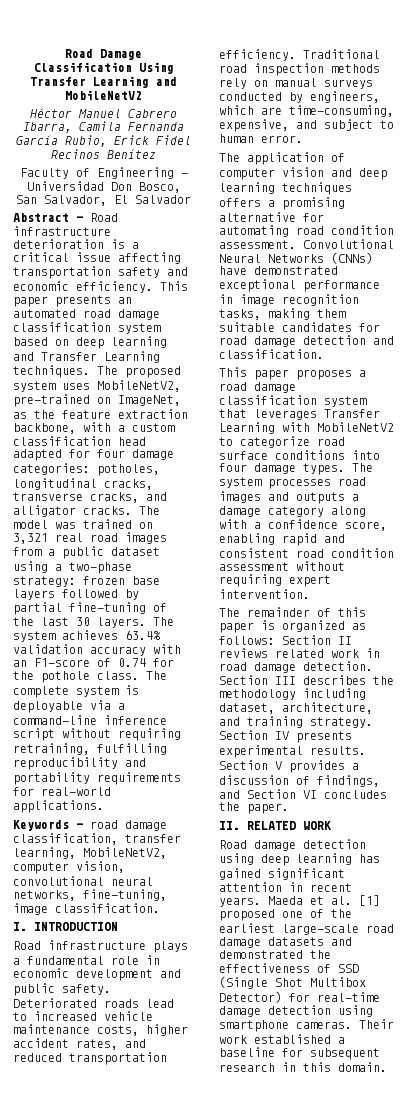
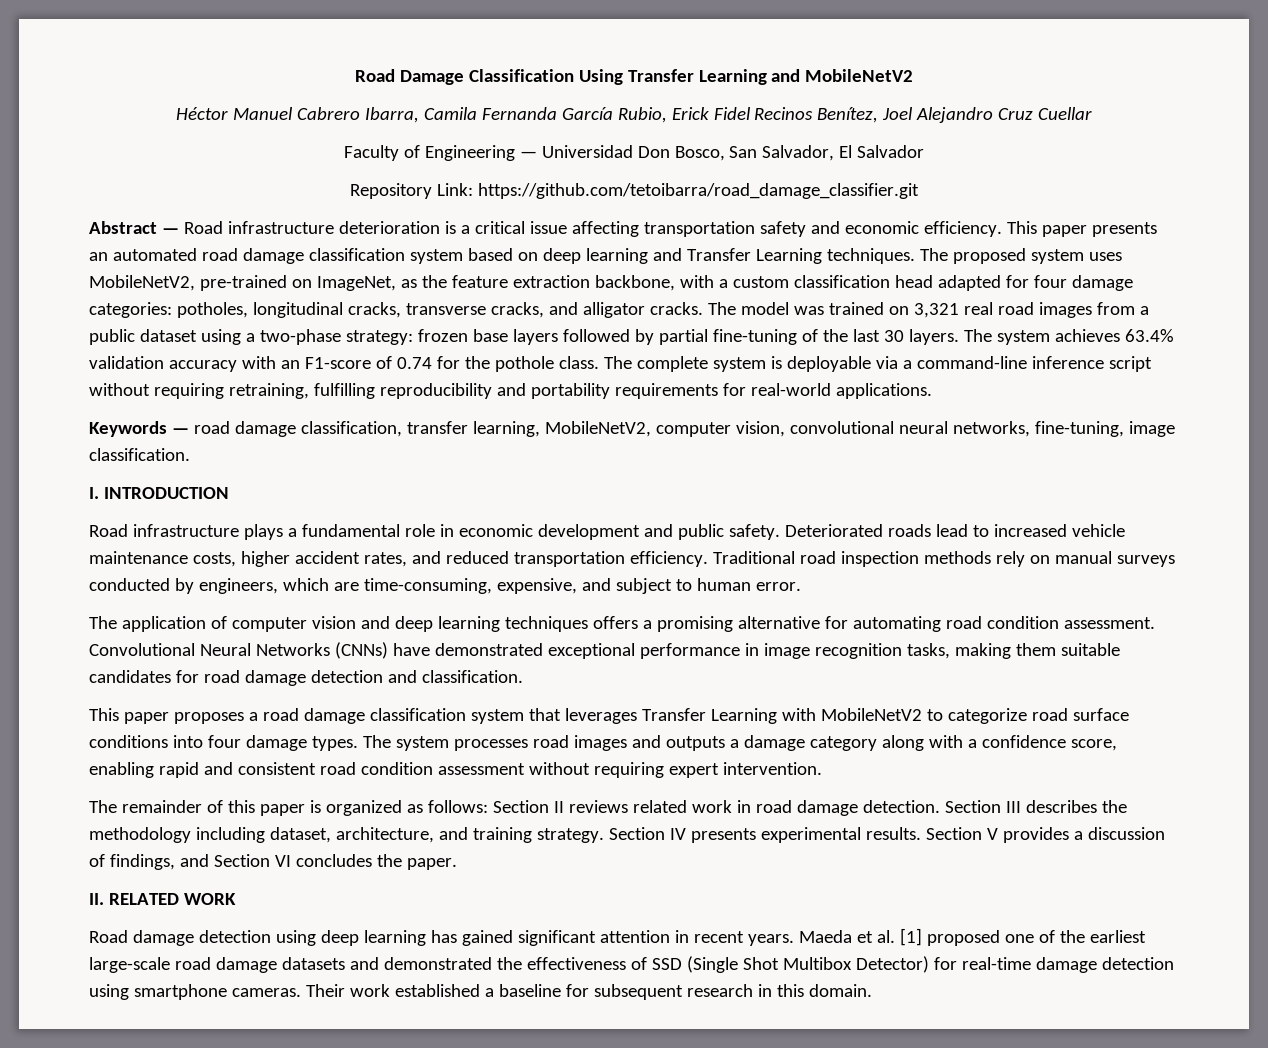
[107,149,156,159] Benítez -> [817,107,1093,123] Benítez, Joel Alejandro Cruz Cuellar
(191, 199) none -> [350,183,919,199] // Repository Link: https://github.com/tetoibarra/road_damage_classifier.git

